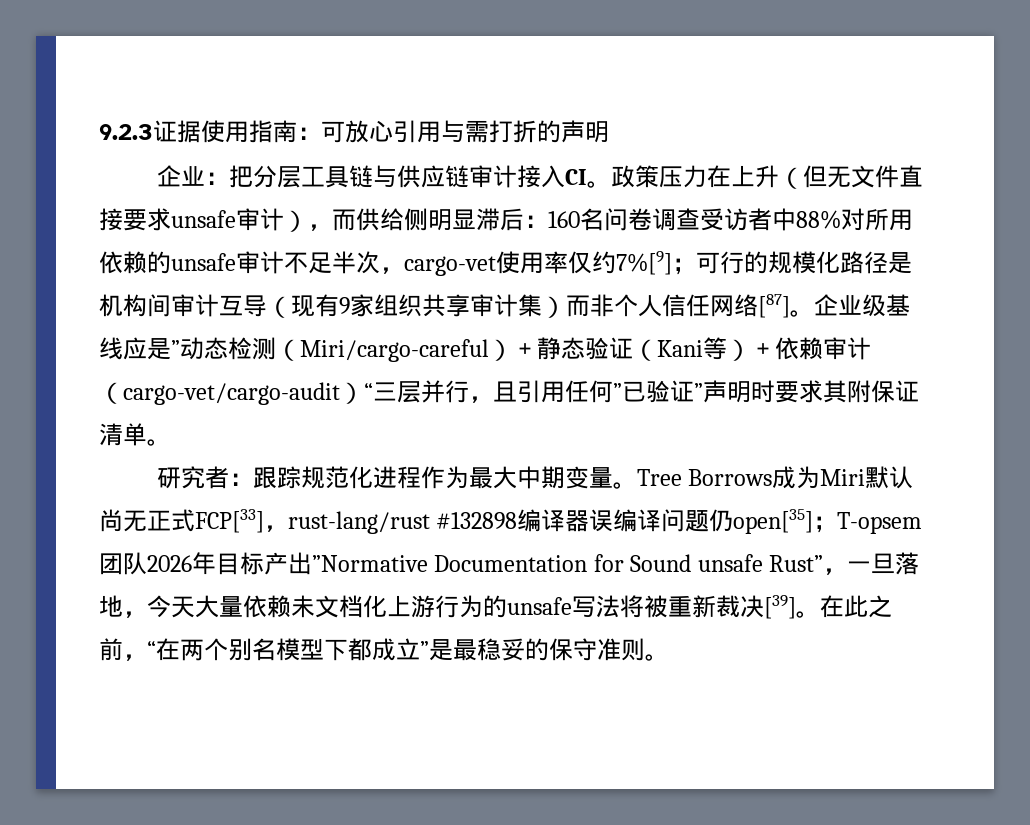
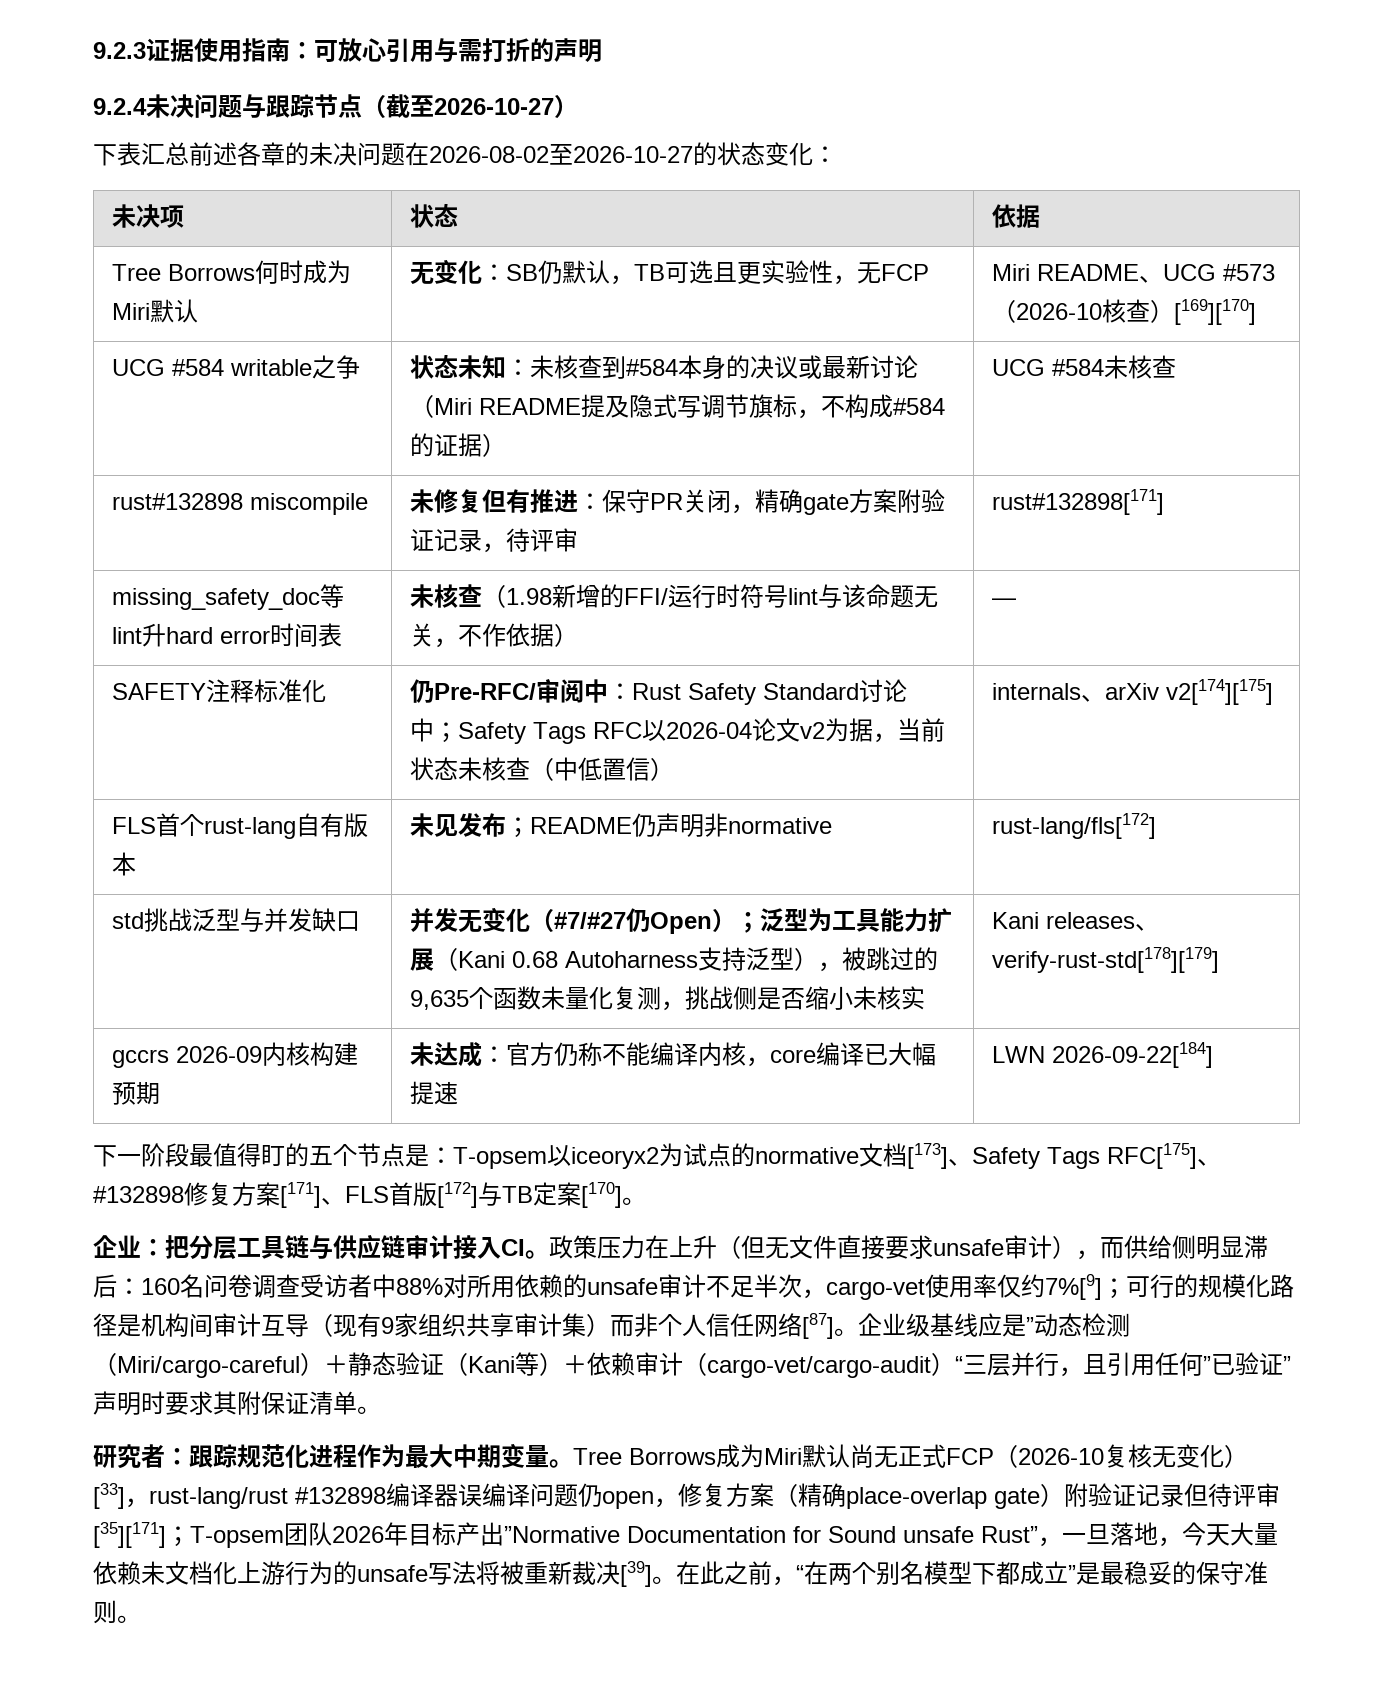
(609, 132) none -> [93,94,578,118] [93,142,837,166] [112,204,185,228] [410,204,459,228] [992,204,1041,228] [112,260,352,284] [112,299,199,323] [410,259,930,285] [992,264,1276,283] [992,299,1257,325] [112,355,361,379] [410,355,919,379] [410,394,946,419] [410,433,507,457] [992,355,1177,379] [112,493,369,515] [410,489,946,515] [410,528,579,553] [992,489,1165,515] [112,584,345,610] [112,623,343,647] [410,584,939,608] [410,623,579,648] [992,598,1017,605] [112,679,327,703] [410,679,908,705] [410,718,946,744] [410,757,675,781] [992,679,1274,705] [112,813,369,839] [112,852,137,876] [410,813,833,838] [992,813,1157,839] [112,908,361,932] [410,907,953,934] [410,947,939,972] [410,986,926,1011] [992,912,1160,931] [992,947,1220,973] [112,1042,359,1068] [112,1082,161,1105] [410,1042,937,1067] [410,1081,459,1105] [992,1042,1214,1068] [93,1143,1221,1169] [93,1182,646,1208] // 9.2.4未决问题与跟踪节点（截至2026-10-27） // 下表汇总前述各章的未决问题在2026-08-02至2026-10-27的状态变化： // 未决项 | 状态 | 依据 // Tree Borrows何时成为Miri默认 | 无变化：SB仍默认，TB可选且更实验性，无FCP | Miri README、UCG #573（2026-10核查）[169][170] // UCG #584 writable之争 | 状态未知：未核查到#584本身的决议或最新讨论（Miri README提及隐式写调节旗标，不构成#584的证据） | UCG #584未核查 // rust#132898 miscompile | 未修复但有推进：保守PR关闭，精确gate方案附验证记录，待评审 | rust#132898[171] // missing_safety_doc等lint升hard error时间表 | 未核查（1.98新增的FFI/运行时符号lint与该命题无关，不作依据） | — // SAFETY注释标准化 | 仍Pre-RFC/审阅中：Rust Safety Standard讨论中；Safety Tags RFC以2026-04论文v2为据，当前状态未核查（中低置信） | internals、arXiv v2[174][175] // FLS首个rust-lang自有版本 | 未见发布；README仍声明非normative | rust-lang/fls[172] // std挑战泛型与并发缺口 | 并发无变化（#7/#27仍Open）；泛型为工具能力扩展（Kani 0.68 Autoharness支持泛型），被跳过的9,635个函数未量化复测，挑战侧是否缩小未核实 | Kani releases、verify-rust-std[178][179] // gccrs 2026-09内核构建预期 | 未达成：官方仍称不能编译内核，core编译已大幅提速 | LWN 2026-09-22[184] // 下一阶段最值得盯的五个节点是：T-opsem以iceoryx2为试点的normative文档[173]、Safety Tags RFC[175]、#132898修复方案[171]、FLS首版[172]与TB定案[170]。
[195,509,264,533] FCP[33] -> [946,1444,1248,1468] [93,1483,125,1509] FCP（2026-10复核无变化）[33]
[733,509,814,534] open[35] -> [602,1483,1280,1509] [93,1522,166,1548] open，修复方案（精确place-overlap gate）附验证记录但待评审[35][171]

